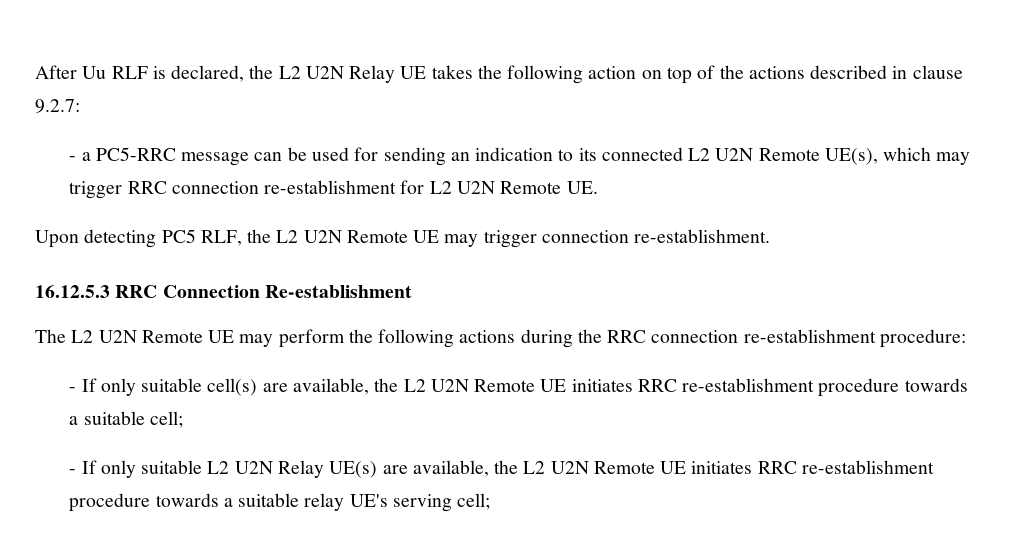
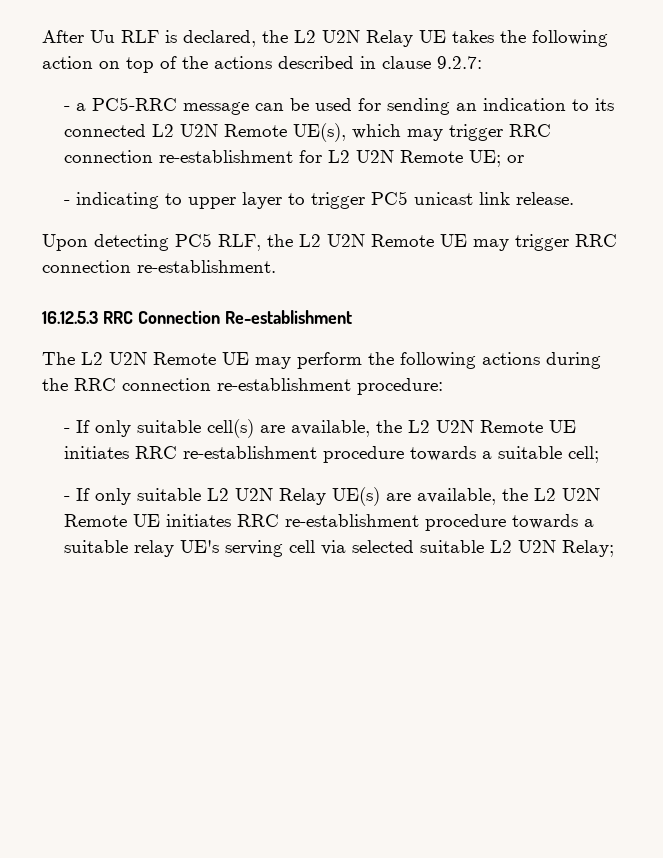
[566,181,598,194] UE. -> [468,150,524,167] [63,191,574,209] UE; or // - indicating to upper layer to trigger PC5 unicast link release.
(537, 239) none -> [575,234,617,247] RRC
[457,493,491,510] cell; -> [288,540,614,557] cell via selected suitable L2 U2N Relay;

